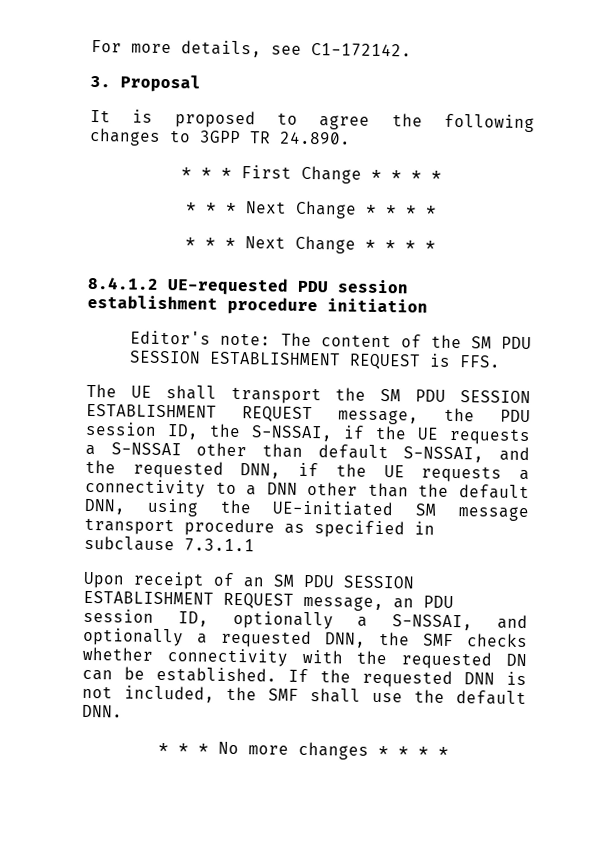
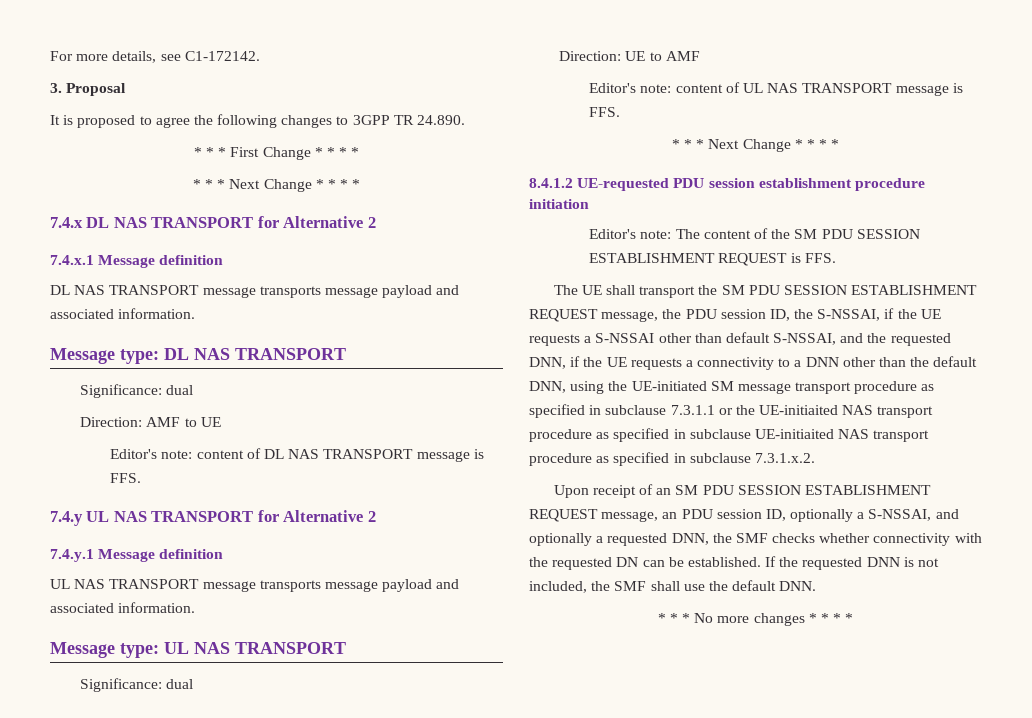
(437, 210) none -> [50,216,376,228] [50,255,224,268] [50,285,460,298] [50,308,196,319] [50,348,346,364] [80,384,194,398] [80,417,221,427] [110,448,484,462] [110,473,142,483] [50,510,376,526] [50,549,224,562] [50,579,460,592] [50,602,196,613] [50,642,346,658] [80,678,194,692] [559,51,700,61] [589,82,963,96] [589,107,621,117] // 7.4.x DL NAS TRANSPORT for Alternative 2 // 7.4.x.1 Message definition // DL NAS TRANSPORT message transports message payload and associated information. // Message type: DL NAS TRANSPORT // Significance: dual // Direction: AMF to UE // Editor's note: content of DL NAS TRANSPORT message is FFS. // 7.4.y UL NAS TRANSPORT for Alternative 2 // 7.4.y.1 Message definition // UL NAS TRANSPORT message transports message payload and associated information. // Message type: UL NAS TRANSPORT // Significance: dual // Direction: UE to AMF // Editor's note: content of UL NAS TRANSPORT message is FFS.
(255, 545) none -> [718,405,934,418] [529,428,930,442] [529,452,815,466] or the UE-initiaited NAS transport procedure as specified in subclause UE-initiaited NAS transport procedure as specified in subclause 7.3.1.x.2.

